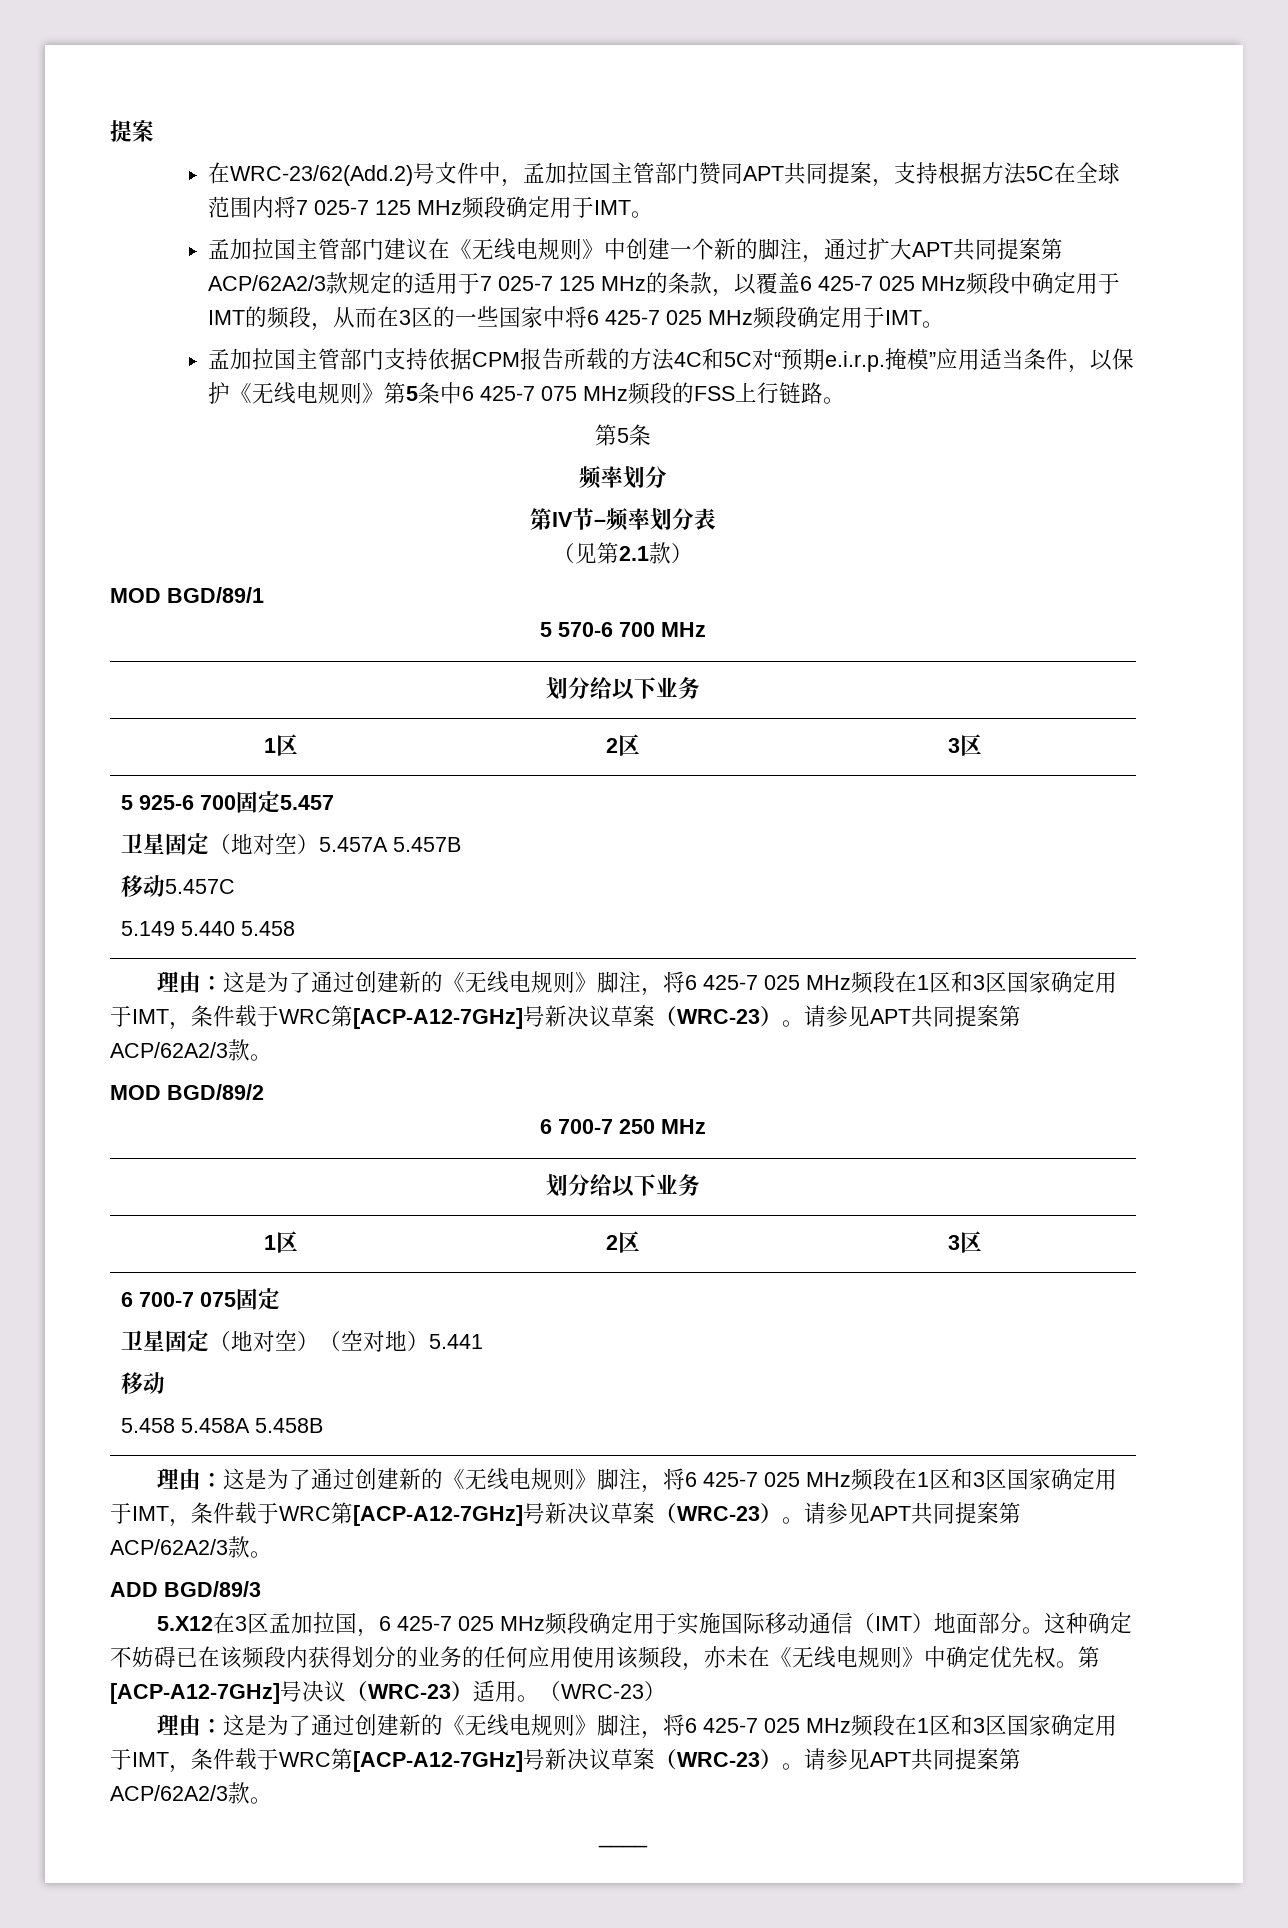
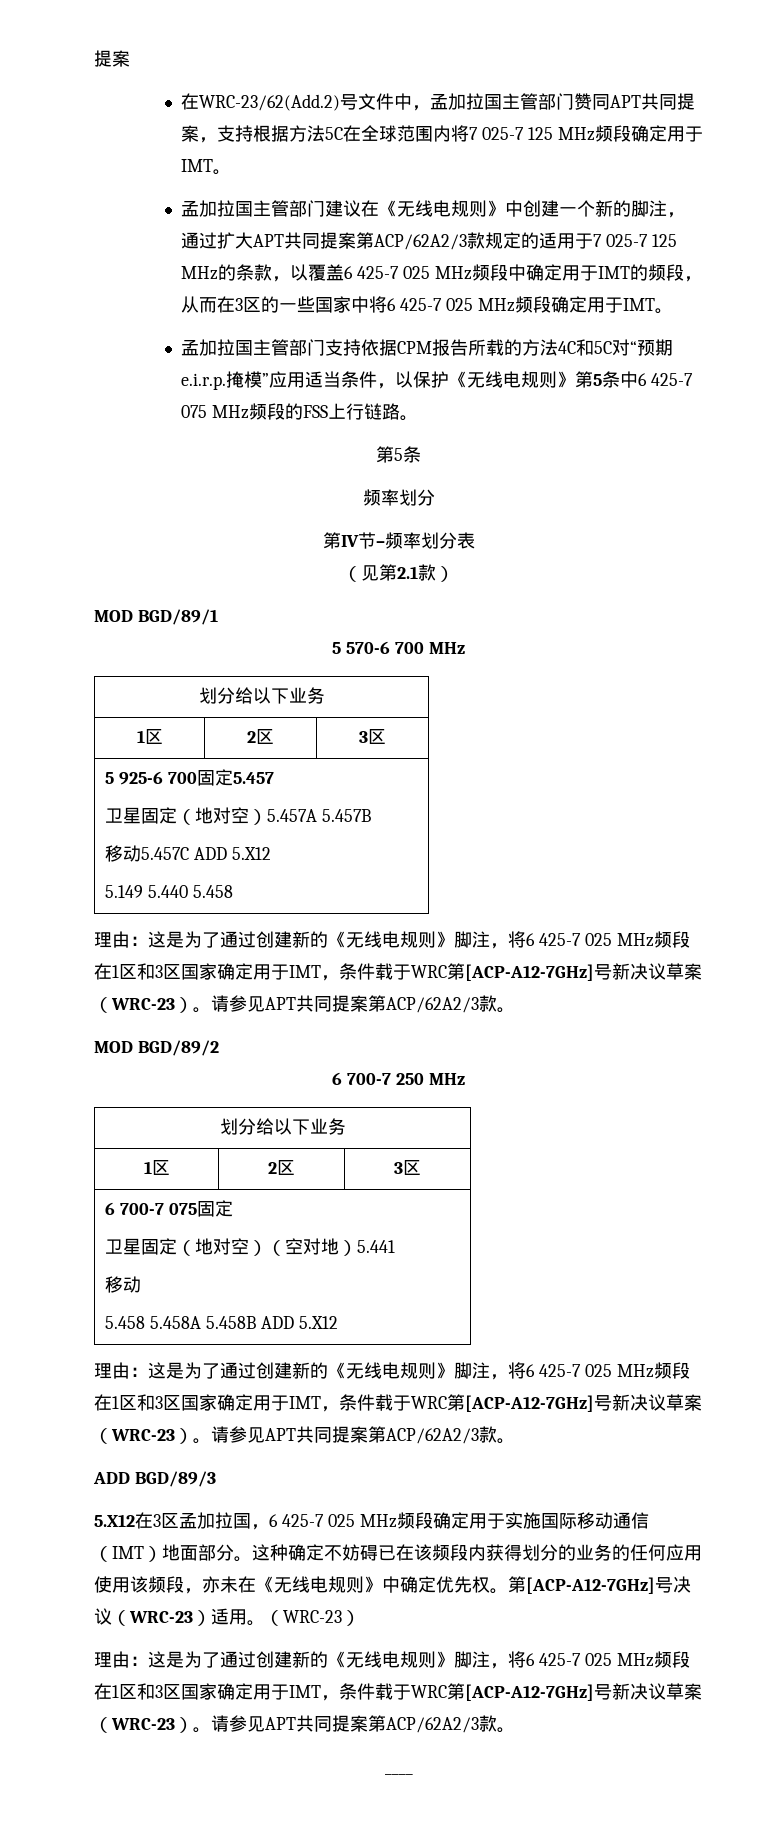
(235, 886) none -> [194,847,271,860] ADD 5.X12
(323, 1425) none -> [260,1316,338,1329] ADD 5.X12

